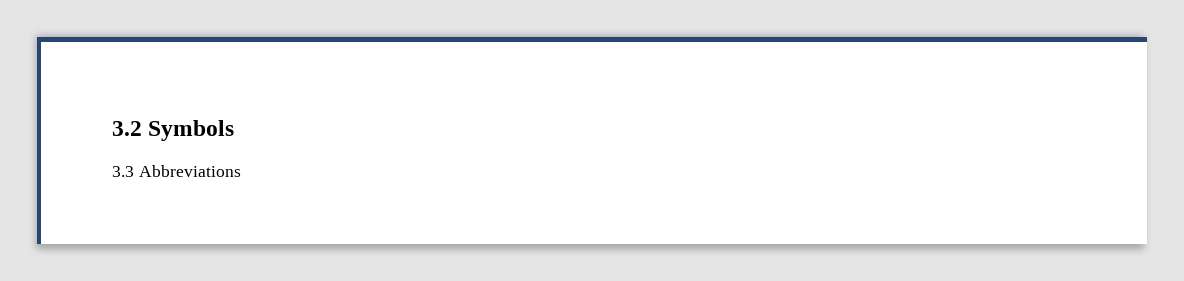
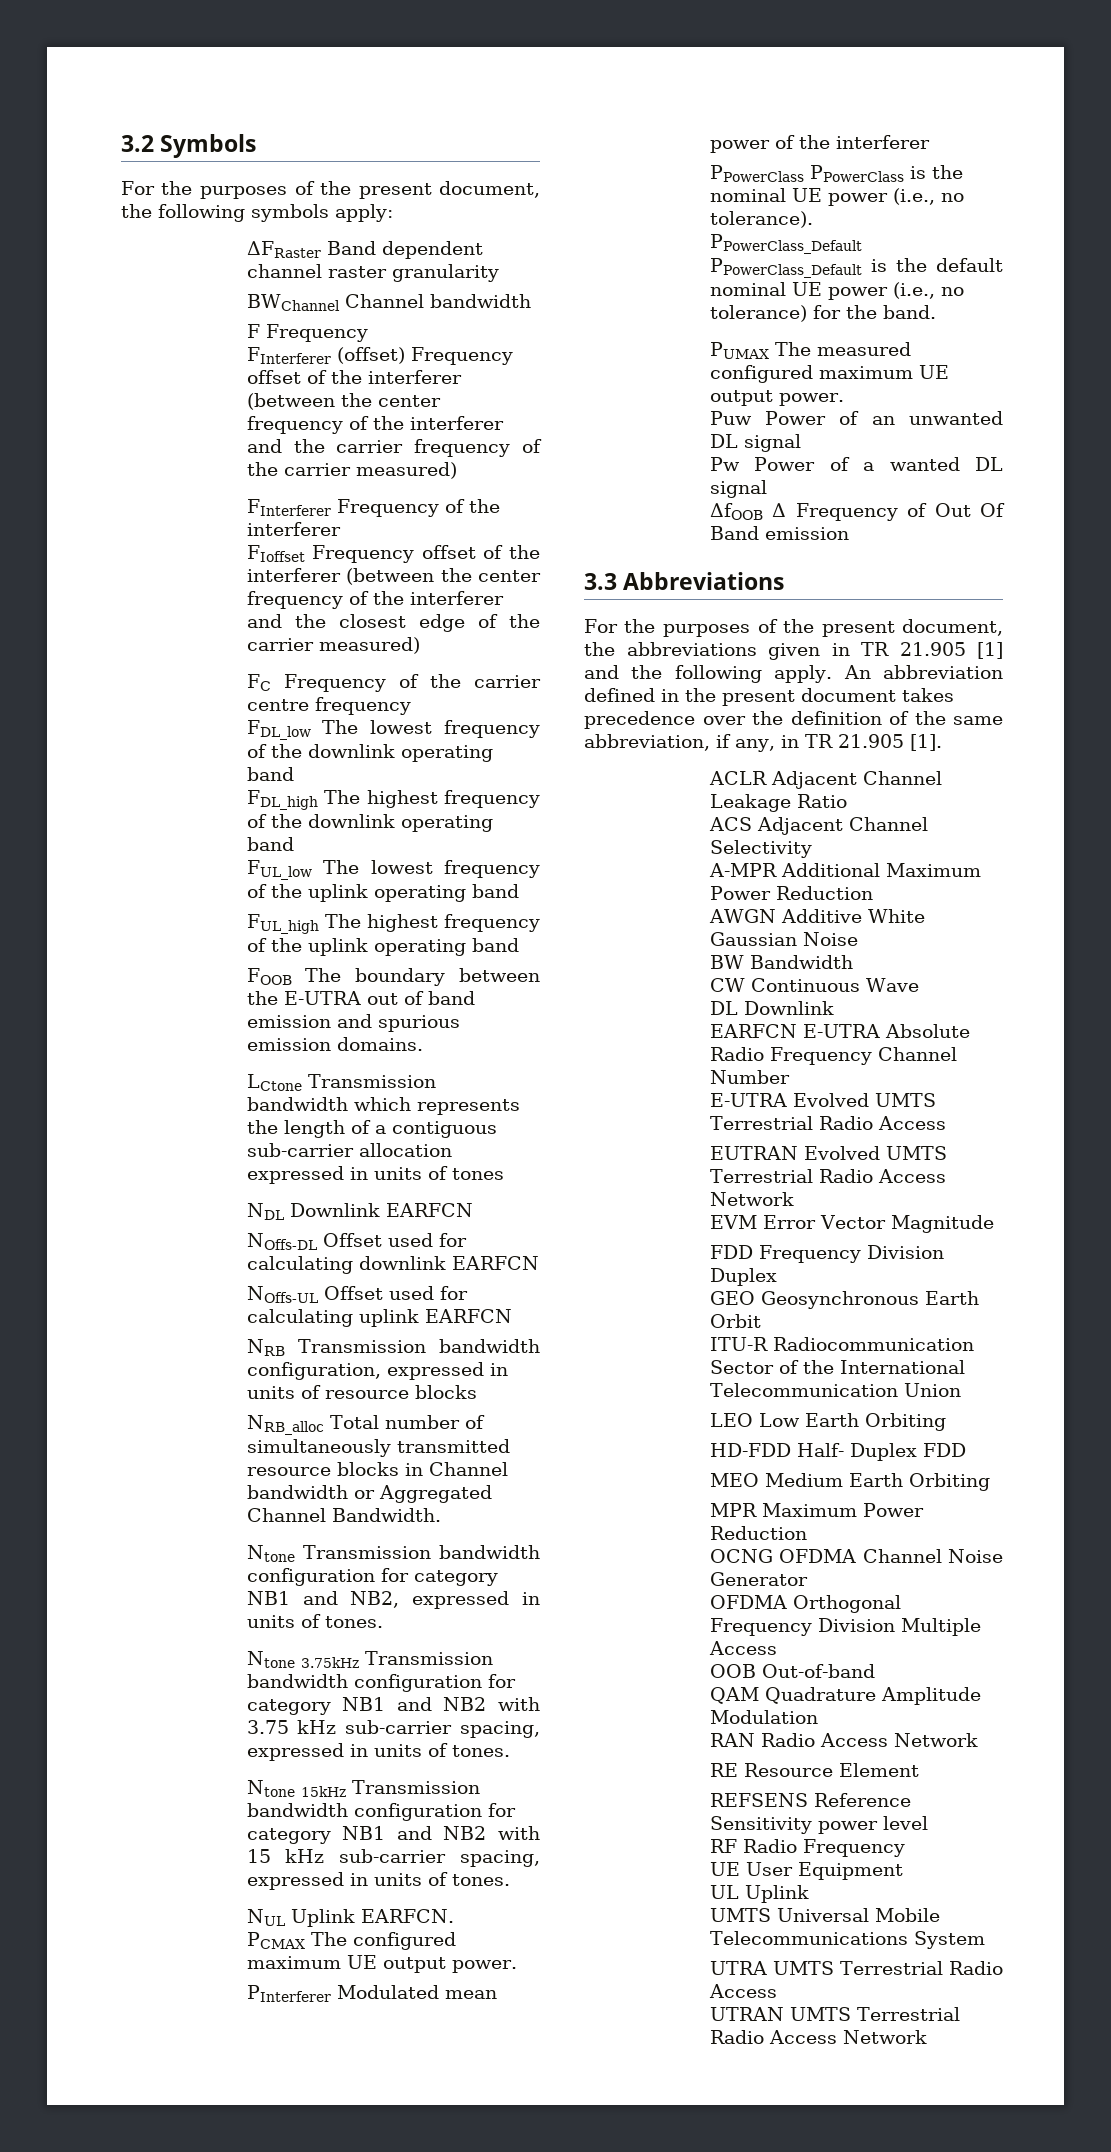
[112,165,241,177] 3.3 Abbreviations -> [121,181,540,199] [121,204,393,222] [246,241,483,259] [246,264,499,282] [246,294,531,311] [246,324,368,342] [246,347,513,365] [246,370,462,384] [246,393,441,410] [246,416,504,434] [246,439,542,457] [246,462,457,479] [246,499,500,517] [246,522,341,536] [246,545,540,563] [246,568,541,585] [246,591,504,609] [246,614,540,632] [246,637,420,654] [246,674,541,692] [246,697,411,715] [246,720,540,740] [246,744,493,762] [246,767,294,781] [246,790,540,810] [246,814,493,832] [246,837,294,851] [246,860,540,880] [246,884,519,902] [246,914,540,934] [246,938,519,956] [246,968,540,986] [246,991,475,1005] [246,1014,460,1032] [246,1037,423,1051] [246,1074,436,1091] [246,1097,520,1115] [246,1120,497,1138] [246,1143,452,1157] [246,1166,504,1184] [246,1203,473,1220] [246,1233,467,1250] [246,1256,539,1274] [246,1286,468,1303] [246,1309,512,1327] [246,1339,540,1356] [246,1362,508,1380] [246,1385,477,1399] [246,1415,485,1435] [246,1439,510,1457] [246,1462,508,1476] [246,1485,492,1503] [246,1508,441,1522] [246,1545,540,1562] [246,1568,498,1586] [246,1591,540,1609] [246,1614,383,1628] [246,1651,493,1668] [246,1674,516,1692] [246,1697,540,1715] [246,1720,540,1738] [246,1743,510,1761] [246,1780,480,1797] [246,1803,516,1821] [246,1826,540,1844] [246,1849,540,1867] [246,1872,510,1890] [246,1909,454,1927] [246,1932,456,1950] [246,1955,517,1973] [246,1985,497,2002] [709,135,930,153] [709,165,963,182] [709,188,964,206] [709,211,813,228] [709,234,862,254] [709,258,1003,278] [709,282,964,300] [709,305,936,322] [709,342,911,359] [709,365,949,383] [709,390,844,406] [709,411,1003,425] [709,434,801,452] [709,457,1003,471] [709,480,767,498] [709,503,1005,521] [709,526,849,540] [584,572,785,590] [584,619,1003,637] [584,642,1003,660] [584,665,1003,683] [584,688,954,706] [584,711,1003,729] [584,734,942,752] [708,771,942,789] [709,794,847,812] [708,817,928,835] [709,840,812,858] [708,863,981,877] [709,886,873,900] [708,909,925,923] [709,932,858,946] [709,955,853,969] [709,978,919,992] [709,1001,834,1015] [709,1024,970,1038] [709,1047,957,1065] [709,1070,790,1084] [709,1093,936,1107] [709,1116,946,1130] [709,1146,947,1160] [709,1169,946,1183] [709,1192,794,1206] [709,1215,994,1233] [709,1245,944,1263] [709,1268,777,1286] [709,1291,979,1309] [709,1314,761,1328] [709,1337,974,1351] [709,1360,965,1374] [709,1383,961,1397] [709,1413,946,1431] [709,1443,966,1461] [709,1473,990,1491] [709,1503,924,1517] [709,1526,807,1540] [709,1549,1003,1563] [709,1572,808,1586] [709,1595,901,1613] [709,1618,981,1636] [708,1641,777,1655] [709,1664,875,1678] [709,1687,981,1705] [709,1710,818,1724] [709,1733,978,1747] [709,1763,919,1777] [709,1793,911,1807] [709,1816,928,1834] [709,1839,905,1857] [709,1862,903,1880] [709,1885,809,1903] [709,1908,940,1922] [709,1931,985,1949] [709,1961,1003,1975] [708,1984,777,1998] [709,2007,960,2021] [709,2030,927,2044] For the purposes of the present document, the following symbols apply: // ΔFRaster Band dependent channel raster granularity // BWChannel Channel bandwidth // F Frequency // FInterferer (offset) Frequency offset of the interferer (between the center frequency of the interferer and the carrier frequency of the carrier measured) // FInterferer Frequency of the interferer // FIoffset Frequency offset of the interferer (between the center frequency of the interferer and the closest edge of the carrier measured) // FC Frequency of the carrier centre frequency // FDL_low The lowest frequency of the downlink operating band // FDL_high The highest frequency of the downlink operating band // FUL_low The lowest frequency of the uplink operating band // FUL_high The highest frequency of the uplink operating band // FOOB The boundary between the E-UTRA out of band emission and spurious emission domains. // LCtone Transmission bandwidth which represents the length of a contiguous sub-carrier allocation expressed in units of tones // NDL Downlink EARFCN // NOffs-DL Offset used for calculating downlink EARFCN // NOffs-UL Offset used for calculating uplink EARFCN // NRB Transmission bandwidth configuration, expressed in units of resource blocks // NRB_alloc Total number of simultaneously transmitted resource blocks in Channel bandwidth or Aggregated Channel Bandwidth. // Ntone Transmission bandwidth configuration for category NB1 and NB2, expressed in units of tones. // Ntone 3.75kHz Transmission bandwidth configuration for category NB1 and NB2 with 3.75 kHz sub-carrier spacing, expressed in units of tones. // Ntone 15kHz Transmission bandwidth configuration for category NB1 and NB2 with 15 kHz sub-carrier spacing, expressed in units of tones. // NUL Uplink EARFCN. // PCMAX The configured maximum UE output power. // PInterferer Modulated mean power of the interferer // PPowerClass PPowerClass is the nominal UE power (i.e., no tolerance). // PPowerClass_Default PPowerClass_Default is the default nominal UE power (i.e., no tolerance) for the band. // PUMAX The measured configured maximum UE output power. // Puw Power of an unwanted DL signal // Pw Power of a wanted DL signal // ΔfOOB Δ Frequency of Out Of Band emission // 3.3 Abbreviations // For the purposes of the present document, the abbreviations given in TR 21.905 [1] and the following apply. An abbreviation defined in the present document takes precedence over the definition of the same abbreviation, if any, in TR 21.905 [1]. // ACLR Adjacent Channel Leakage Ratio // ACS Adjacent Channel Selectivity // A-MPR Additional Maximum Power Reduction // AWGN Additive White Gaussian Noise // BW Bandwidth // CW Continuous Wave // DL Downlink // EARFCN E-UTRA Absolute Radio Frequency Channel Number // E-UTRA Evolved UMTS Terrestrial Radio Access // EUTRAN Evolved UMTS Terrestrial Radio Access Network // EVM Error Vector Magnitude // FDD Frequency Division Duplex // GEO Geosynchronous Earth Orbit // ITU-R Radiocommunication Sector of the International Telecommunication Union // LEO Low Earth Orbiting // HD-FDD Half- Duplex FDD // MEO Medium Earth Orbiting // MPR Maximum Power Reduction // OCNG OFDMA Channel Noise Generator // OFDMA Orthogonal Frequency Division Multiple Access // OOB Out-of-band // QAM Quadrature Amplitude Modulation // RAN Radio Access Network // RE Resource Element // REFSENS Reference Sensitivity power level // RF Radio Frequency // UE User Equipment // UL Uplink // UMTS Universal Mobile Telecommunications System // UTRA UMTS Terrestrial Radio Access // UTRAN UMTS Terrestrial Radio Access Network

